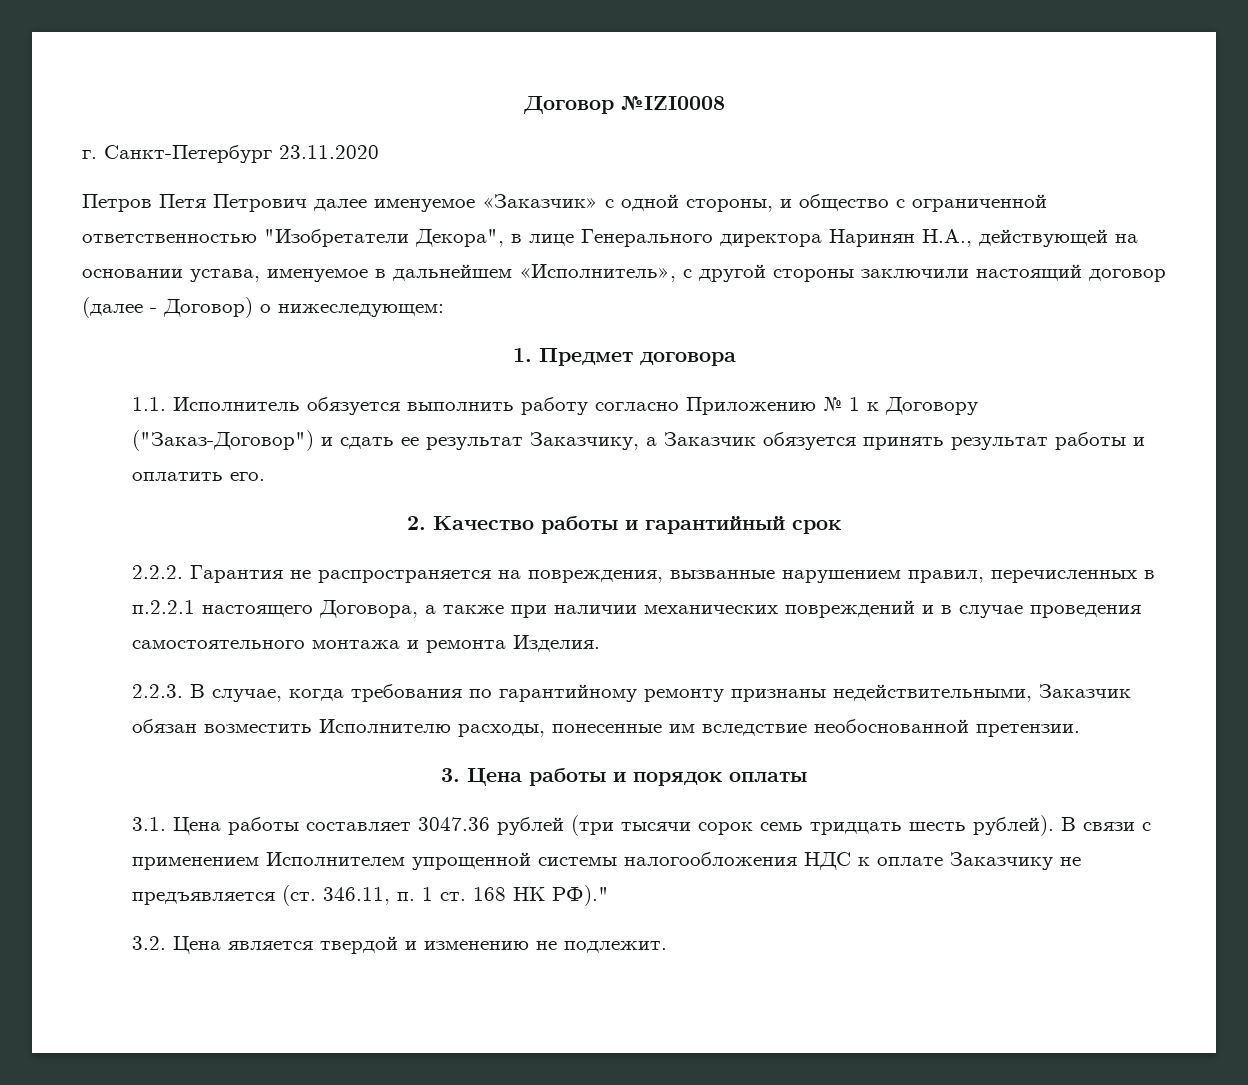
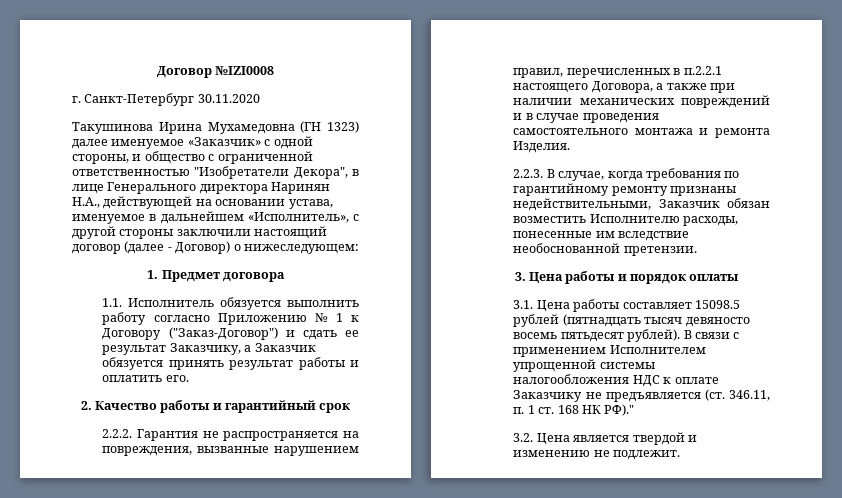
[279,145,379,159] [82,194,307,212] 23.11.2020 // Петров Петя Петрович -> [197,94,260,103] [72,121,359,134] 30.11.2020 // Такушинова Ирина Мухамедовна (ГН 1323)
[417,815,966,836] 3047.36 рублей (три тысячи сорок семь тридцать шесть -> [694,300,740,309] [513,314,750,327] [513,332,624,342] 15098.5 рублей (пятнадцать тысяч девяносто восемь пятьдесят

